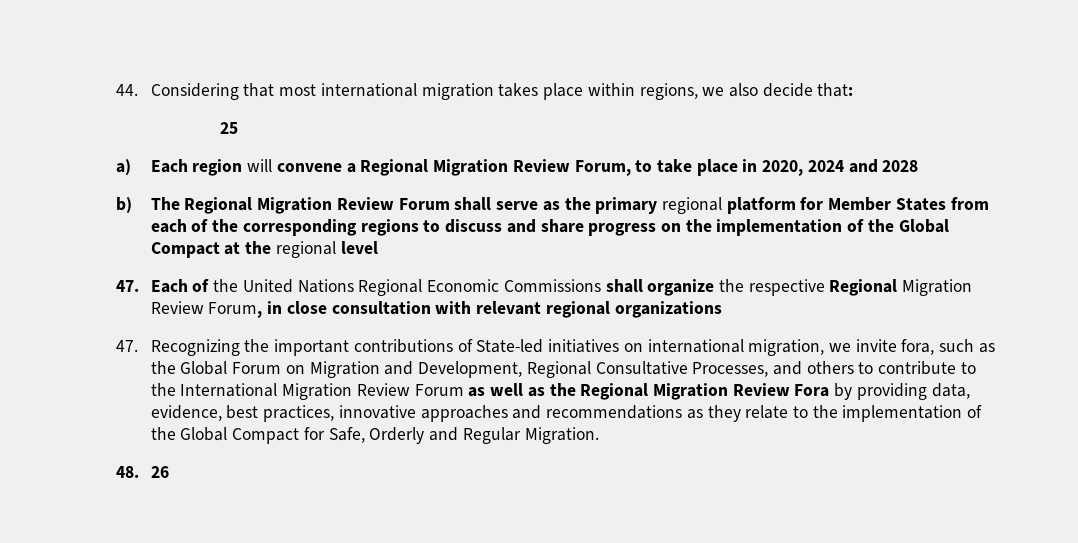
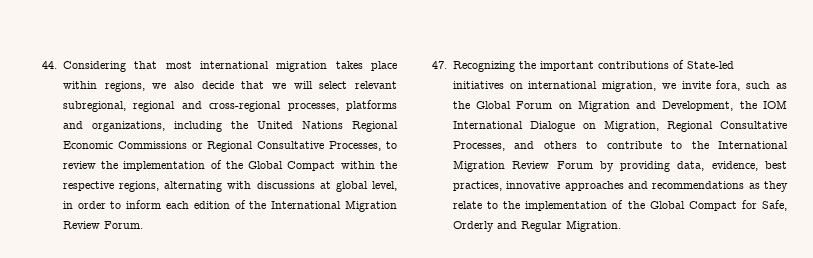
[817,83,854,97] [220,122,239,134] [115,159,919,176] [115,197,989,214] [150,219,949,236] [150,241,378,258] [115,279,973,296] [150,301,722,318] that: // 25 // a) Each region will convene a Regional Migration Review Forum, to take place in 2020, 2024 and 2028 // b) The Regional Migration Review Forum shall serve as the primary regional platform for Member States from each of the corresponding regions to discuss and share progress on the implementation of the Global Compact at the regional level // 47. Each of the United Nations Regional Economic Commissions shall organize the respective Regional Migration Review Forum, in close consultation with relevant regional organizations -> [241,81,397,89] [62,100,397,112] [62,121,398,132] [62,141,397,152] [62,160,397,171] [62,181,397,192] [62,200,397,212] [62,221,143,229] that we will select relevant subregional, regional and cross-regional processes, platforms and organizations, including the United Nations Regional Economic Commissions or Regional Consultative Processes, to review the implementation of the Global Compact within the respective regions, alternating with discussions at global level, in order to inform each edition of the International Migration Review Forum.
(523, 369) none -> [739,100,787,109] [452,120,659,132] the IOM International Dialogue on Migration,
[468,383,830,400] as well as the Regional Migration Review Fora -> (593, 165) none
[115,466,169,478] // 48. 26 -> (621, 226) none

